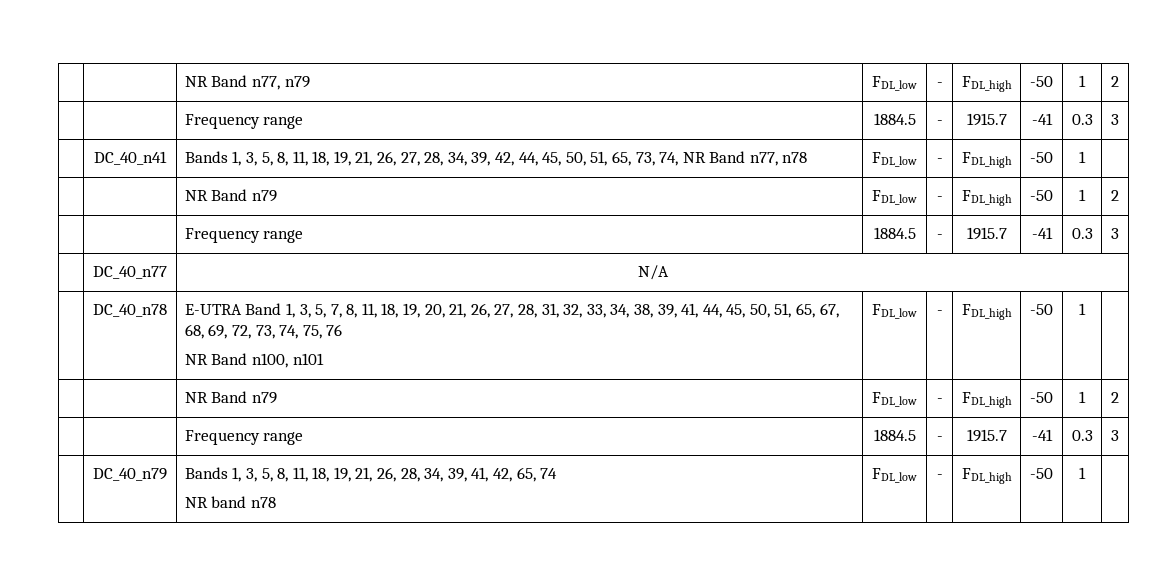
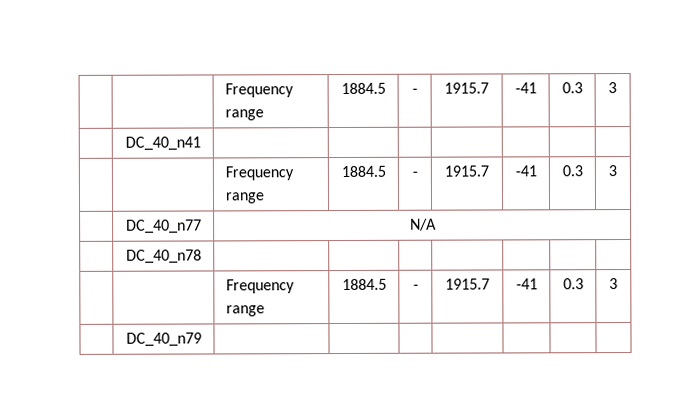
[184,75,310,90] [872,76,917,91] [936,82,943,87] [961,76,1012,92] [1030,76,1053,87] [1079,75,1086,87] [1111,76,1119,87] | | NR Band n77, n79 | FDL_low | - | FDL_high | -50 | 1 | 2 // | -> (224, 90) |
[184,151,808,166] [872,152,917,167] [936,158,943,163] [961,152,1012,168] [1030,152,1053,163] [1079,151,1086,163] [184,189,277,202] [872,190,917,205] [936,196,943,201] [961,190,1012,206] [1030,190,1053,201] [1079,189,1086,201] [1111,190,1119,201] Bands 1, 3, 5, 8, 11, 18, 19, 21, 26, 27, 28, 34, 39, 42, 44, 45, 50, 51, 65, 73, 74, NR Band n77, n78 | FDL_low | - | FDL_high | -50 | 1 | // | | NR Band n79 | FDL_low | - | FDL_high | -50 | 1 | 2 -> (201, 143) | | | | | |
[184,303,839,318] [184,324,343,339] [184,353,324,368] [872,304,917,319] [936,310,943,315] [961,304,1012,320] [1030,304,1053,315] [1079,303,1086,315] [184,391,277,404] [872,392,917,407] [936,398,943,403] [961,392,1012,408] [1030,392,1053,403] [1079,391,1086,403] [1111,392,1119,403] E-UTRA Band 1, 3, 5, 7, 8, 11, 18, 19, 20, 21, 26, 27, 28, 31, 32, 33, 34, 38, 39, 41, 44, 45, 50, 51, 65, 67, 68, 69, 72, 73, 74, 75, 76 // NR Band n100, n101 | FDL_low | - | FDL_high | -50 | 1 | // | | NR Band n79 | FDL_low | - | FDL_high | -50 | 1 | 2 -> (202, 256) | | | | | |
[184,467,558,482] [184,496,276,508] [872,468,917,483] [936,474,943,479] [961,468,1012,484] [1030,468,1053,479] [1079,467,1086,479] Bands 1, 3, 5, 8, 11, 18, 19, 21, 26, 28, 34, 39, 41, 42, 65, 74 // NR band n78 | FDL_low | - | FDL_high | -50 | 1 -> (202, 339) | | | | |

